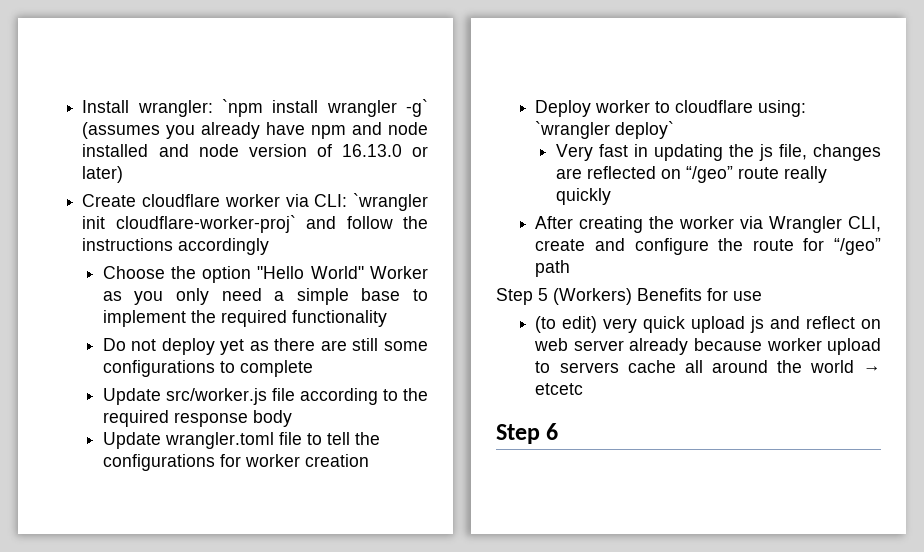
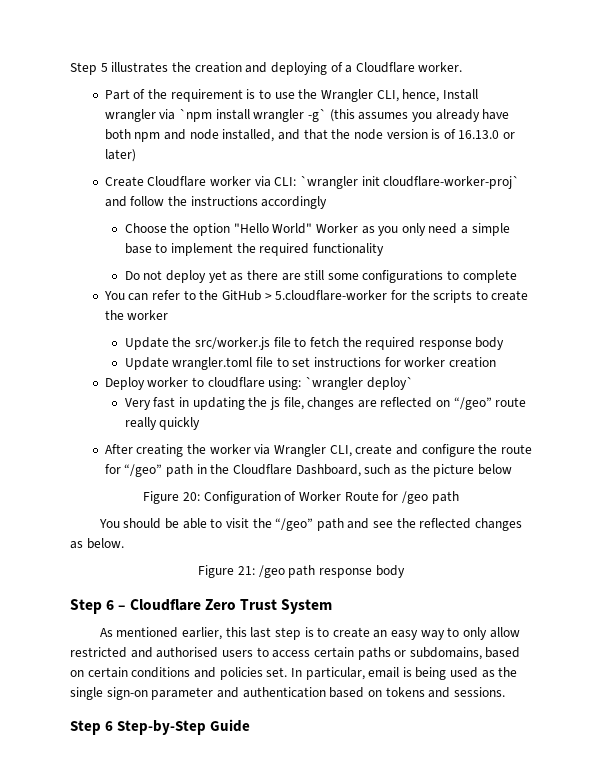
[82,100,213,117] Install wrangler: -> [70,62,463,75] [104,89,478,102] [104,109,176,122] Step 5 illustrates the creation and deploying of a Cloudflare worker. // Part of the requirement is to use the Wrangler CLI, hence, Install wrangler via
[82,122,161,139] (assumes -> [329,109,409,122] (this assumes
(306, 128) none -> [104,129,131,140] both
[82,144,189,157] installed and -> [222,129,351,142] installed, and that the
(307, 150) none -> [431,129,441,139] is
[142,194,221,207] cloudflare -> [147,176,207,187] Cloudflare
[102,388,161,405] // Update -> [103,290,529,303] [104,310,169,320] [124,337,192,350] // You can refer to the GitHub > 5.cloudflare-worker for the scripts to create the worker // Update the
[299,388,398,405] according to -> [294,337,339,347] to fetch
[326,432,380,445] [102,454,215,471] tell the configurations -> [292,357,381,367] set instructions
[496,288,762,305] [535,316,881,333] [534,338,881,355] [535,360,881,373] [535,383,584,395] [496,423,559,444] // Step 5 (Workers) Benefits for use // (to edit) very quick upload js and reflect on web server already because worker upload to servers cache all around the world → etcetc // Step 6 -> [196,464,512,477] [143,491,459,504] [98,518,523,531] [70,538,124,549] [198,565,405,578] [70,599,333,614] [99,627,520,640] [70,647,521,660] [70,667,518,680] [70,687,505,700] [70,719,251,735] in the Cloudflare Dashboard, such as the picture below // Figure 20: Configuration of Worker Route for /geo path // You should be able to visit the “/geo” path and see the reflected changes as below. // Figure 21: /geo path response body // Step 6 – Cloudflare Zero Trust System // As mentioned earlier, this last step is to create an easy way to only allow restricted and authorised users to access certain paths or subdomains, based on certain conditions and policies set. In particular, email is being used as the single sign-on parameter and authentication based on tokens and sessions. // Step 6 Step-by-Step Guide

